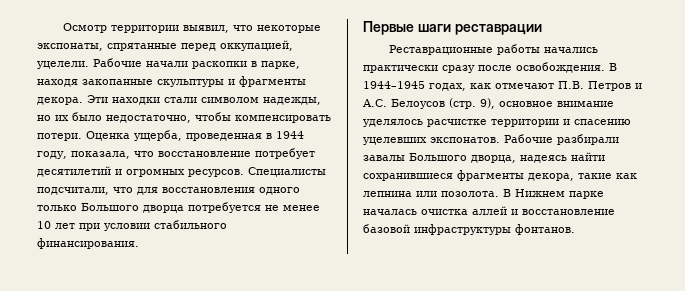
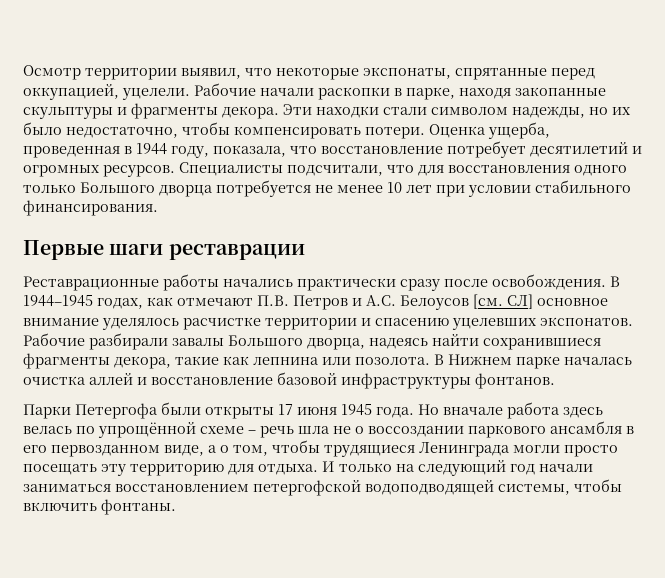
[449,98,495,109] (стр. 9), -> [473,294,533,309] [см. СЛ]
(575, 229) none -> [23,402,603,419] [23,421,634,438] [23,440,618,457] [23,460,593,476] [23,479,622,496] [23,499,176,515] // Парки Петергофа были открыты 17 июня 1945 года. Но вначале работа здесь велась по упрощённой схеме – речь шла не о воссоздании паркового ансамбля в его первозданном виде, а о том, чтобы трудящиеся Ленинграда могли просто посещать эту территорию для отдыха. И только на следующий год начали заниматься восстановлением петергофской водоподводящей системы, чтобы включить фонтаны.

